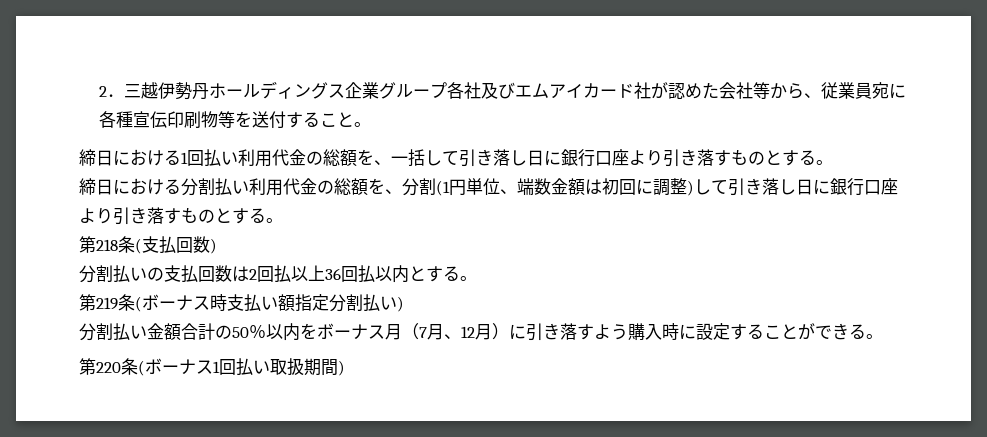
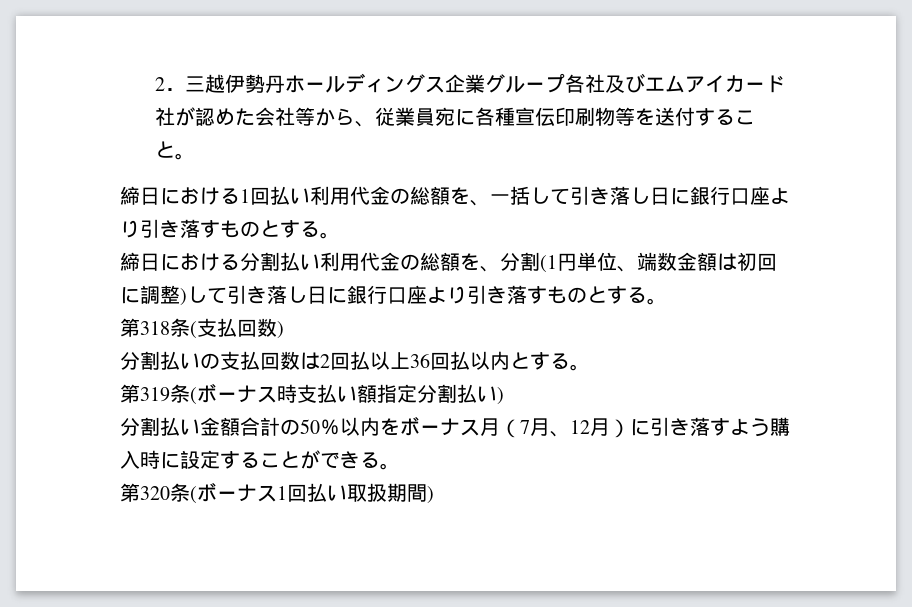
[96,239,118,251] 218 -> [140,321,170,335] 318
[96,297,118,310] 219 -> [140,387,170,402] 319
[96,362,121,373] 220 -> [140,486,170,500] 320

